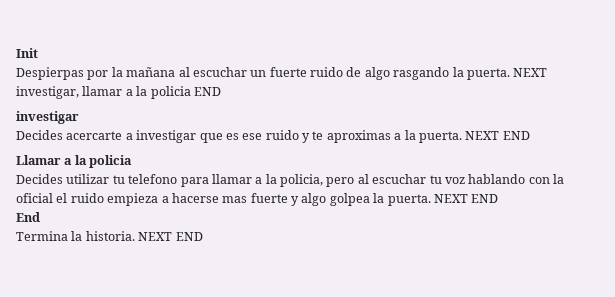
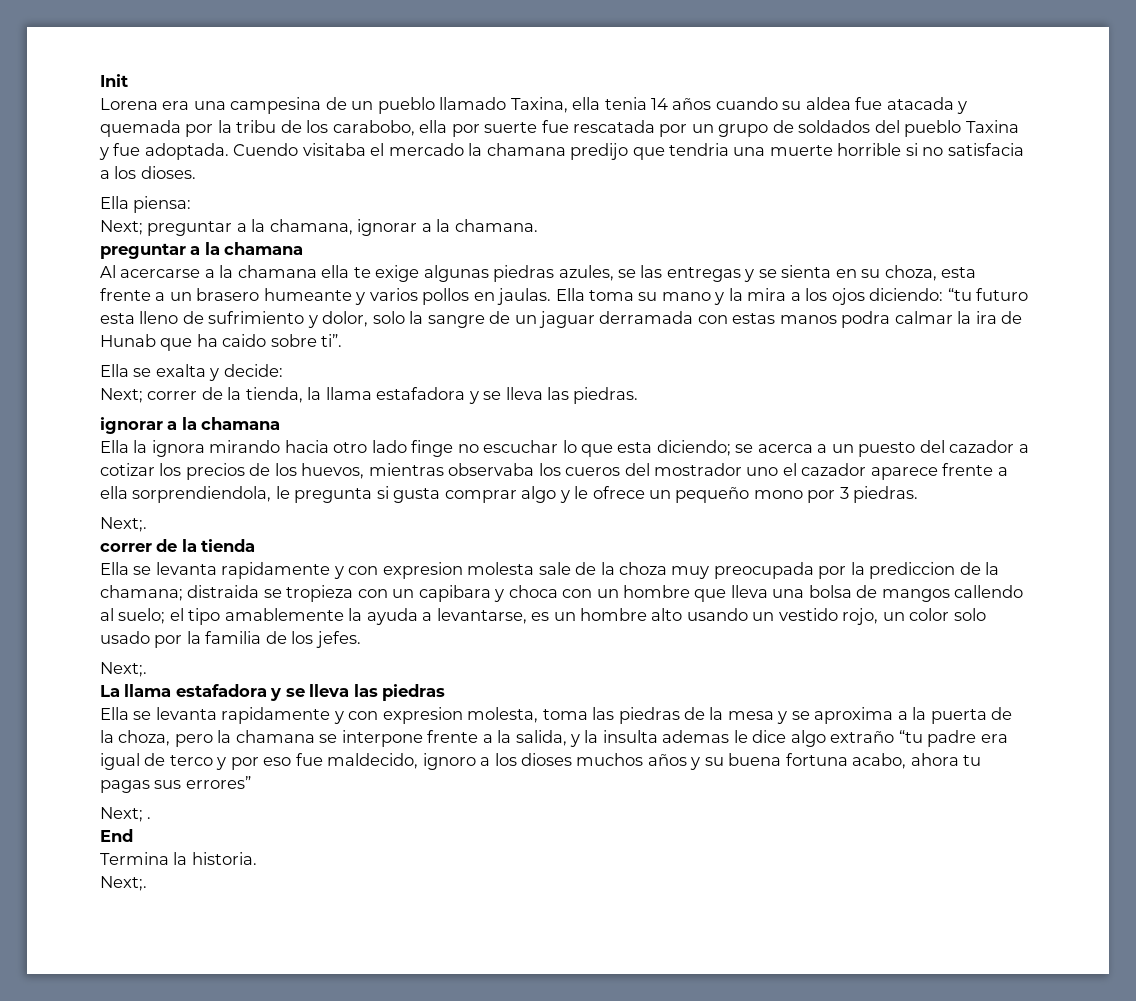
[16,67,548,80] [16,86,221,99] [16,111,79,124] [16,130,530,143] [16,155,133,168] [16,174,564,187] [16,193,499,206] Despierpas por la mañana al escuchar un fuerte ruido de algo rasgando la puerta. NEXT investigar, llamar a la policia END // investigar // Decides acercarte a investigar que es ese ruido y te aproximas a la puerta. NEXT END // Llamar a la policia // Decides utilizar tu telefono para llamar a la policia, pero al escuchar tu voz hablando con la oficial el ruido empieza a hacerse mas fuerte y algo golpea la puerta. NEXT END -> [100,97,968,114] [100,120,1019,137] [99,143,1024,160] [100,166,196,179] [100,196,192,213] [100,219,538,236] [100,242,304,259] [100,265,977,282] [100,288,1029,305] [100,311,1023,328] [100,334,343,351] [100,364,283,381] [100,387,639,404] [100,417,281,434] [100,440,1029,457] [100,463,1008,480] [100,486,919,503] [100,517,147,532] [100,539,256,552] [100,562,1000,579] [100,585,1024,602] [100,608,986,625] [100,631,361,648] [100,662,147,677] [100,684,446,701] [100,707,1013,724] [100,730,1008,747] [100,753,982,770] [100,776,251,793] [100,807,152,822] Lorena era una campesina de un pueblo llamado Taxina, ella tenia 14 años cuando su aldea fue atacada y quemada por la tribu de los carabobo, ella por suerte fue rescatada por un grupo de soldados del pueblo Taxina y fue adoptada. Cuendo visitaba el mercado la chamana predijo que tendria una muerte horrible si no satisfacia a los dioses. // Ella piensa: // Next; preguntar a la chamana, ignorar a la chamana. // preguntar a la chamana // Al acercarse a la chamana ella te exige algunas piedras azules, se las entregas y se sienta en su choza, esta frente a un brasero humeante y varios pollos en jaulas. Ella toma su mano y la mira a los ojos diciendo: “tu futuro esta lleno de sufrimiento y dolor, solo la sangre de un jaguar derramada con estas manos podra calmar la ira de Hunab que ha caido sobre ti”. // Ella se exalta y decide: // Next; correr de la tienda, la llama estafadora y se lleva las piedras. // ignorar a la chamana // Ella la ignora mirando hacia otro lado finge no escuchar lo que esta diciendo; se acerca a un puesto del cazador a cotizar los precios de los huevos, mientras observaba los cueros del mostrador uno el cazador aparece frente a ella sorprendiendola, le pregunta si gusta comprar algo y le ofrece un pequeño mono por 3 piedras. // Next;. // correr de la tienda // Ella se levanta rapidamente y con expresion molesta sale de la choza muy preocupada por la prediccion de la chamana; distraida se tropieza con un capibara y choca con un hombre que lleva una bolsa de mangos callendo al suelo; el tipo amablemente la ayuda a levantarse, es un hombre alto usando un vestido rojo, un color solo usado por la familia de los jefes. // Next;. // La llama estafadora y se lleva las piedras // Ella se levanta rapidamente y con expresion molesta, toma las piedras de la mesa y se aproxima a la puerta de la choza, pero la chamana se interpone frente a la salida, y la insulta ademas le dice algo extraño “tu padre era igual de terco y por eso fue maldecido, ignoro a los dioses muchos años y su buena fortuna acabo, ahora tu pagas sus errores” // Next; .
[138,232,203,241] NEXT END -> [100,876,147,891] // Next;.

